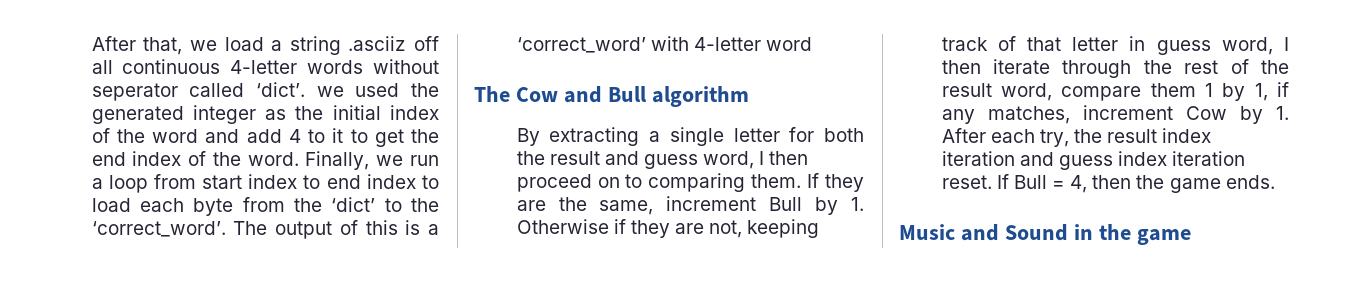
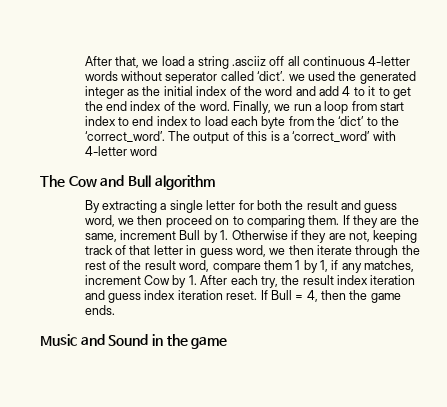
[759,151,765,165] I -> [118,218,135,225] we
[1284,37,1289,51] I -> [269,248,286,255] we

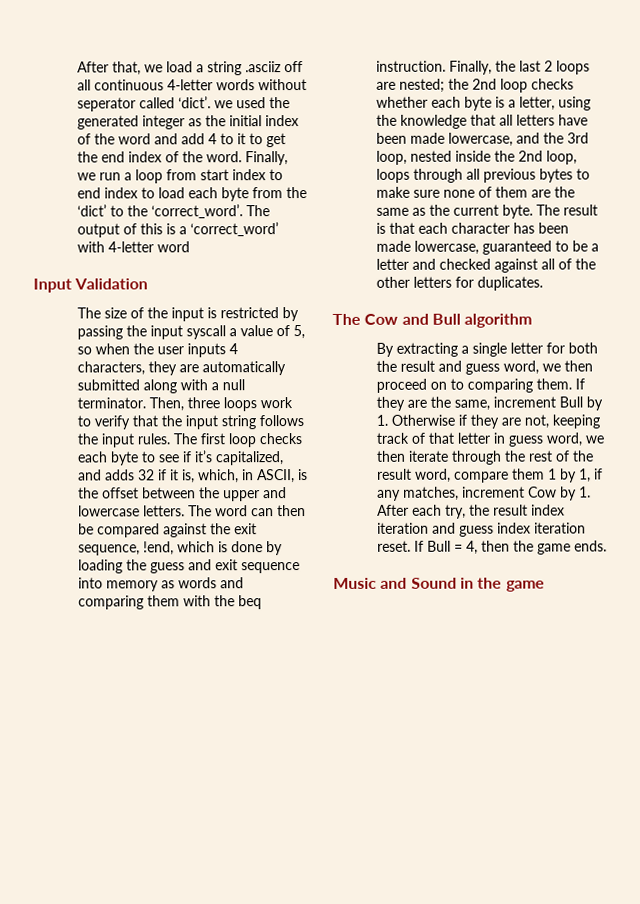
(158, 151) none -> [33,278,149,293] [76,307,299,322] [76,325,305,340] [76,343,238,358] [76,361,286,376] [76,379,245,394] [76,397,293,412] [76,415,304,430] [76,433,302,448] [76,450,284,466] [77,469,308,484] [77,487,287,502] [77,505,306,517] [77,523,257,538] [77,541,283,556] [77,559,300,574] [77,577,244,592] [77,595,262,610] [375,60,590,75] [375,78,574,93] [375,96,591,111] [375,114,588,129] [375,132,589,147] [375,150,577,165] [375,168,590,183] [375,186,575,198] [375,204,598,219] [375,222,569,234] [375,240,599,255] [375,258,596,273] [375,276,543,291] // Input Validation // The size of the input is restricted by passing the input syscall a value of 5, so when the user inputs 4 characters, they are automatically submitted along with a null terminator. Then, three loops work to verify that the input string follows the input rules. The first loop checks each byte to see if it’s capitalized, and adds 32 if it is, which, in ASCII, is the offset between the upper and lowercase letters. The word can then be compared against the exit sequence, !end, which is done by loading the guess and exit sequence into memory as words and comparing them with the beq instruction. Finally, the last 2 loops are nested; the 2nd loop checks whether each byte is a letter, using the knowledge that all letters have been made lowercase, and the 3rd loop, nested inside the 2nd loop, loops through all previous bytes to make sure none of them are the same as the current byte. The result is that each character has been made lowercase, guaranteed to be a letter and checked against all of the other letters for duplicates.

